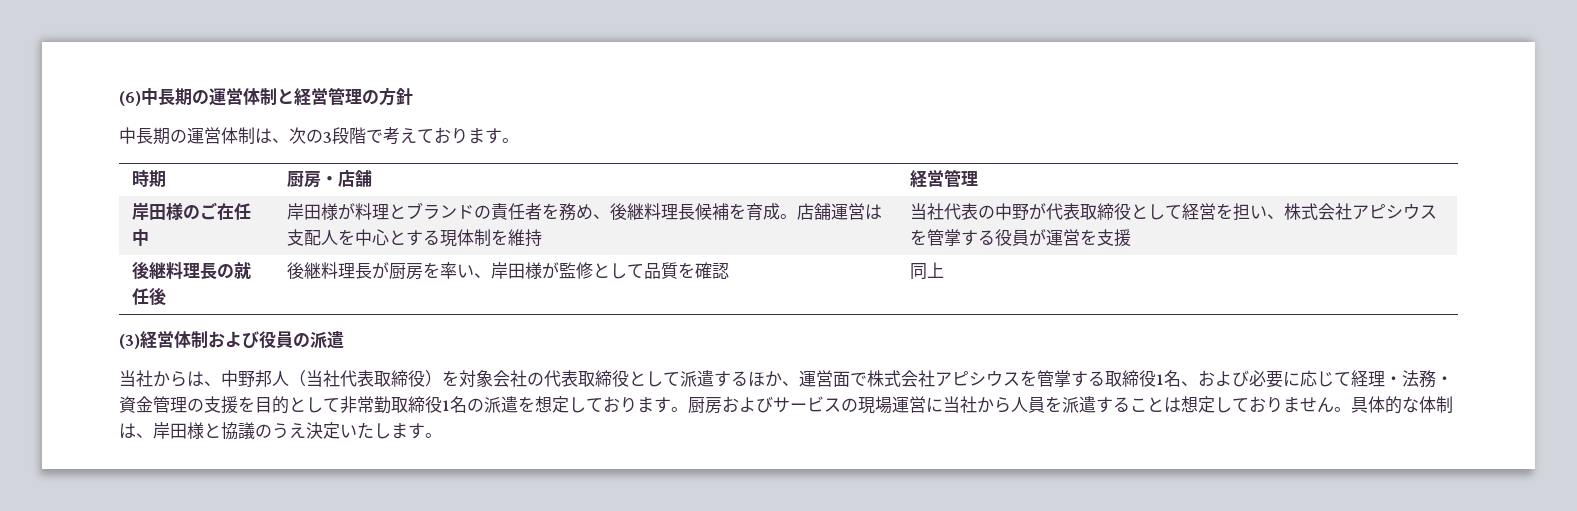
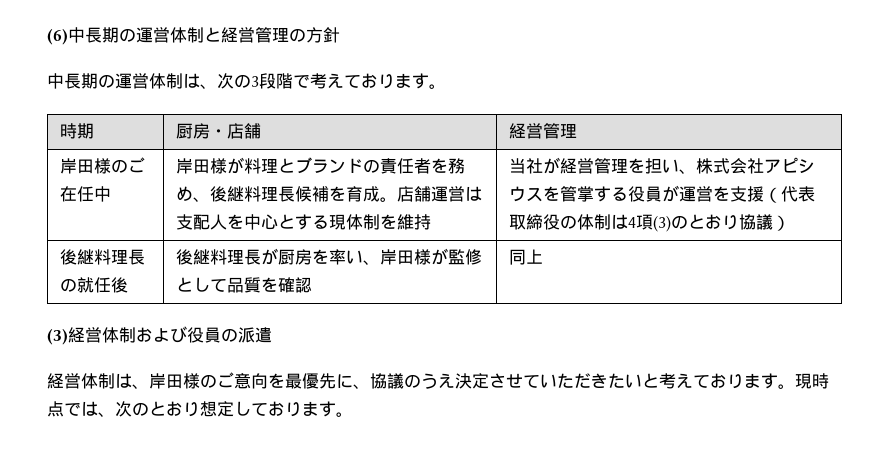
[943,203,1216,220] 代表の中野が代表取締役として経営 -> [543,157,629,174] が経営管理
(1131, 238) none -> [764,186,816,203] [509,214,791,232] （代表取締役の体制は4項(3)のとおり協議）
[119,370,1453,388] [119,396,535,414] 当社からは、中野邦人（当社代表取締役）を対象会社の代表取締役として派遣するほか、運営面で株式会社アピシウスを管掌する取締役1名、および必要に応じて経理・法務・資金管理の支援を目的として非常勤取締役1名の派遣を -> [47,372,829,389] [47,401,200,417] 経営体制は、岸田様のご意向を最優先に、協議のうえ決定させていただきたいと考えております。現時点では、次のとおり
[688,396,1453,414] [119,422,442,440] 厨房およびサービスの現場運営に当社から人員を派遣することは想定しておりません。具体的な体制は、岸田様と協議のうえ決定いたします。 -> (353, 414) none

